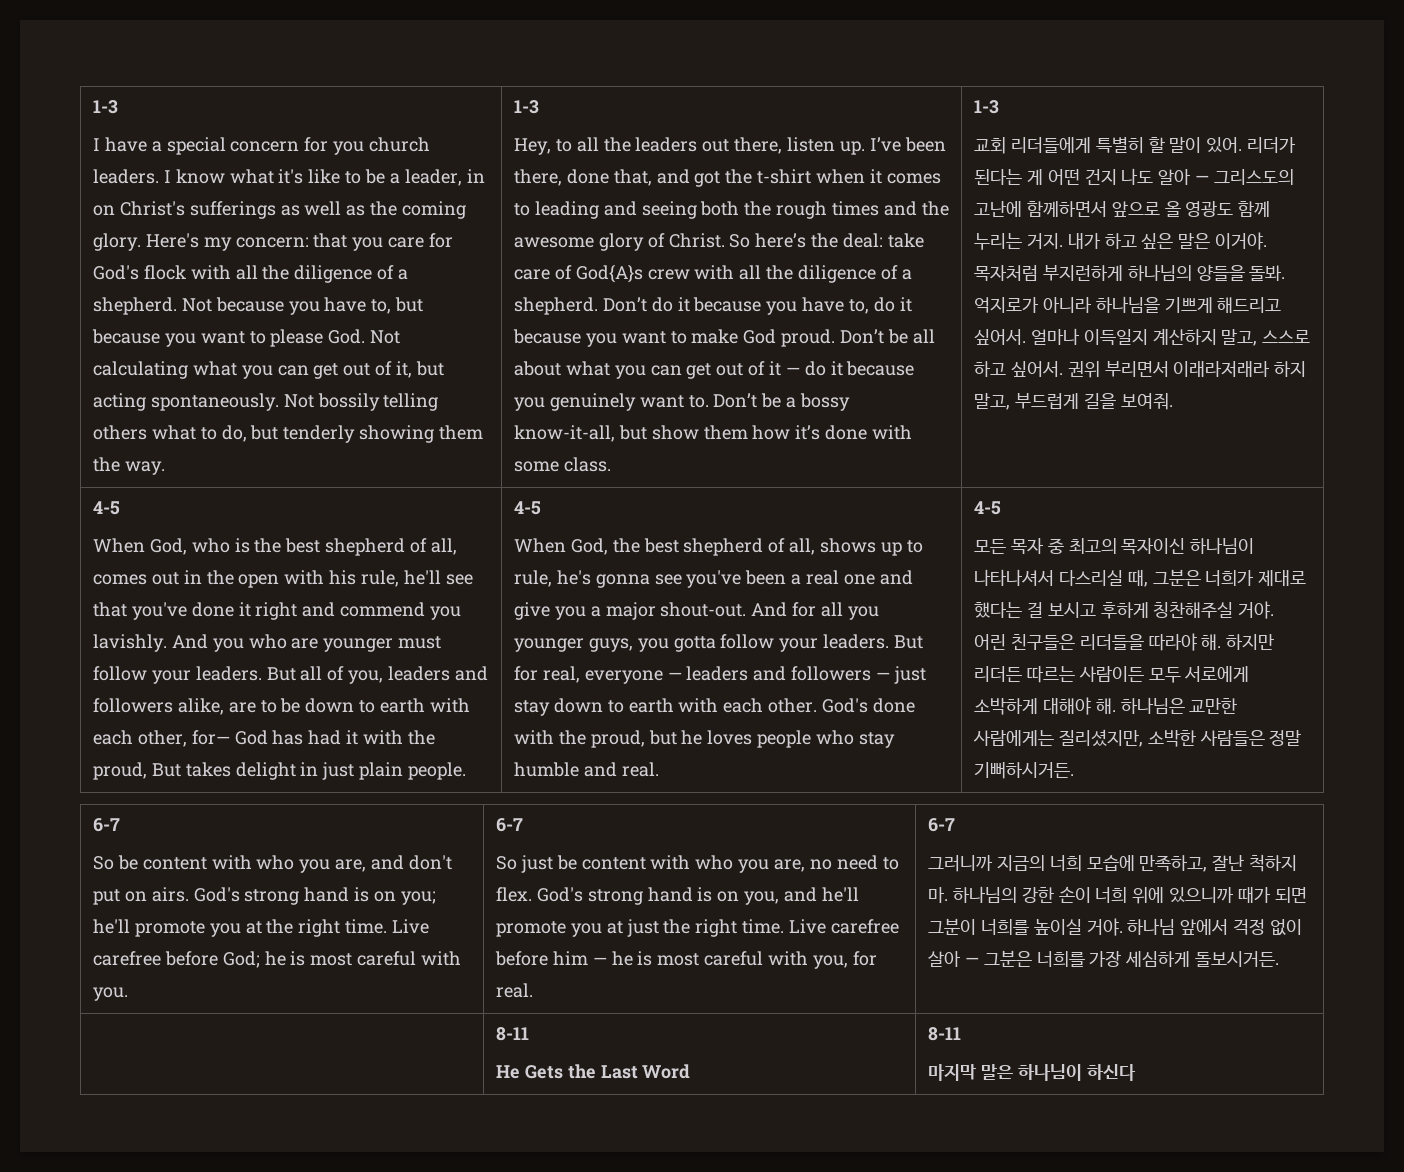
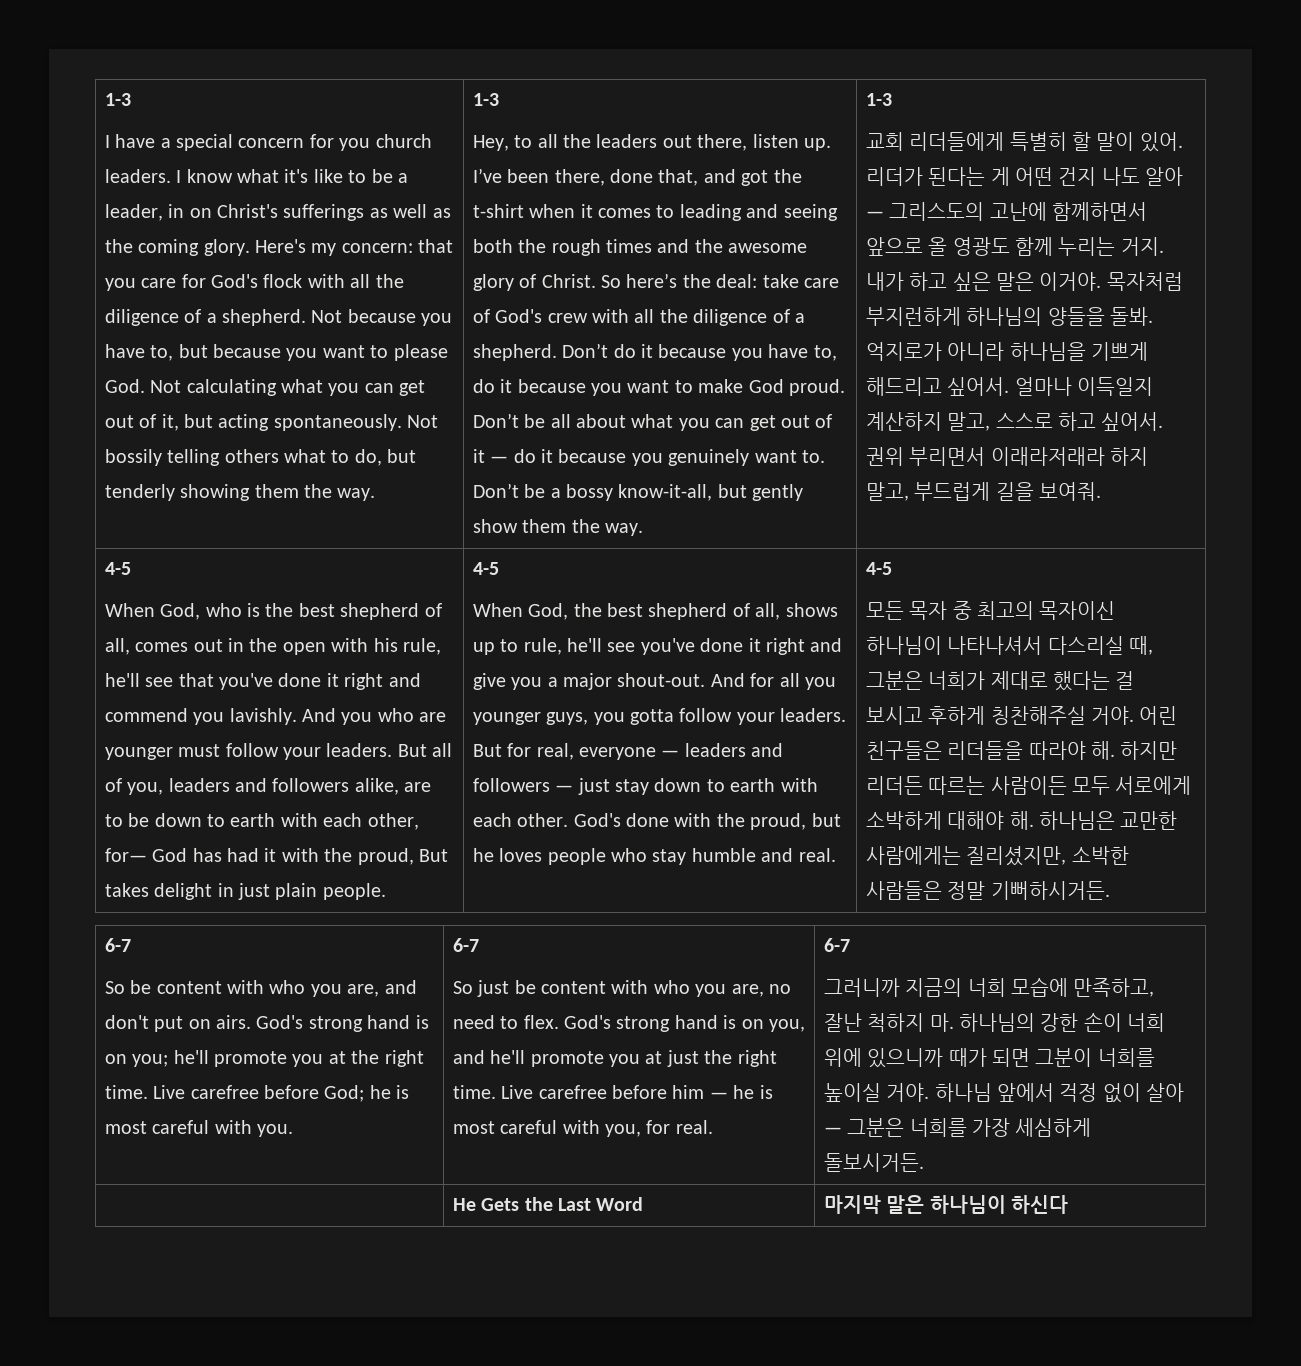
[575,264,643,283] God{A}s -> [495,309,543,323] God's
(647, 432) none -> [752,484,804,501] gently
[752,425,912,440] [513,457,611,472] how it’s done with some class. -> [571,519,643,536] the way.
[556,570,875,588] he's gonna see you've been a real one -> [566,638,805,655] he'll see you've done it right
[495,1027,529,1041] 8-11 // -> (924, 1162) none
[927,1027,961,1041] 8-11 // -> (644, 1204) none

